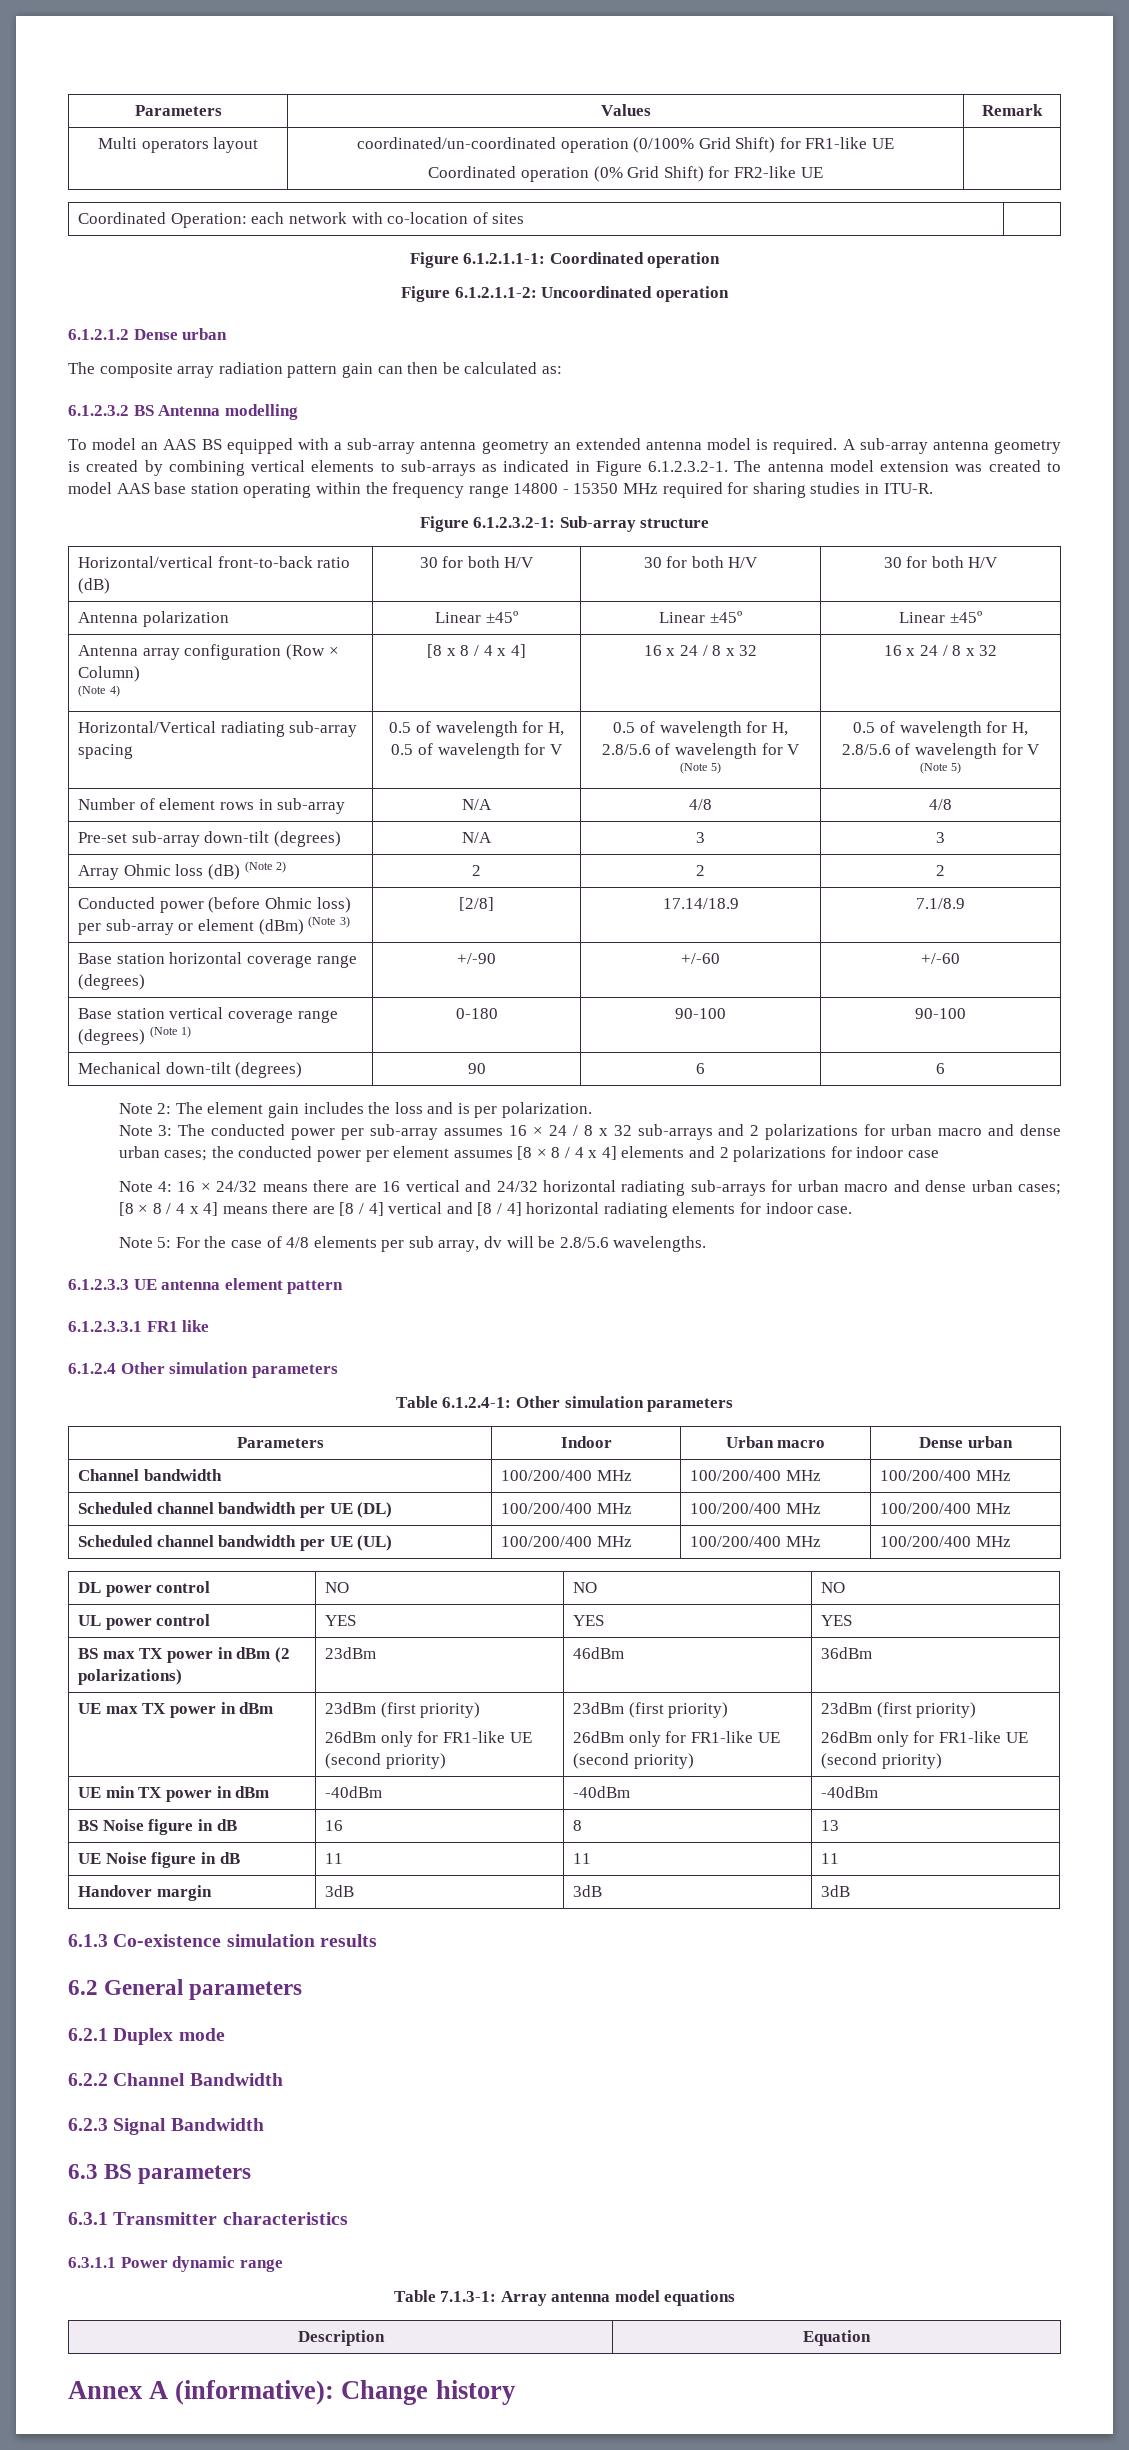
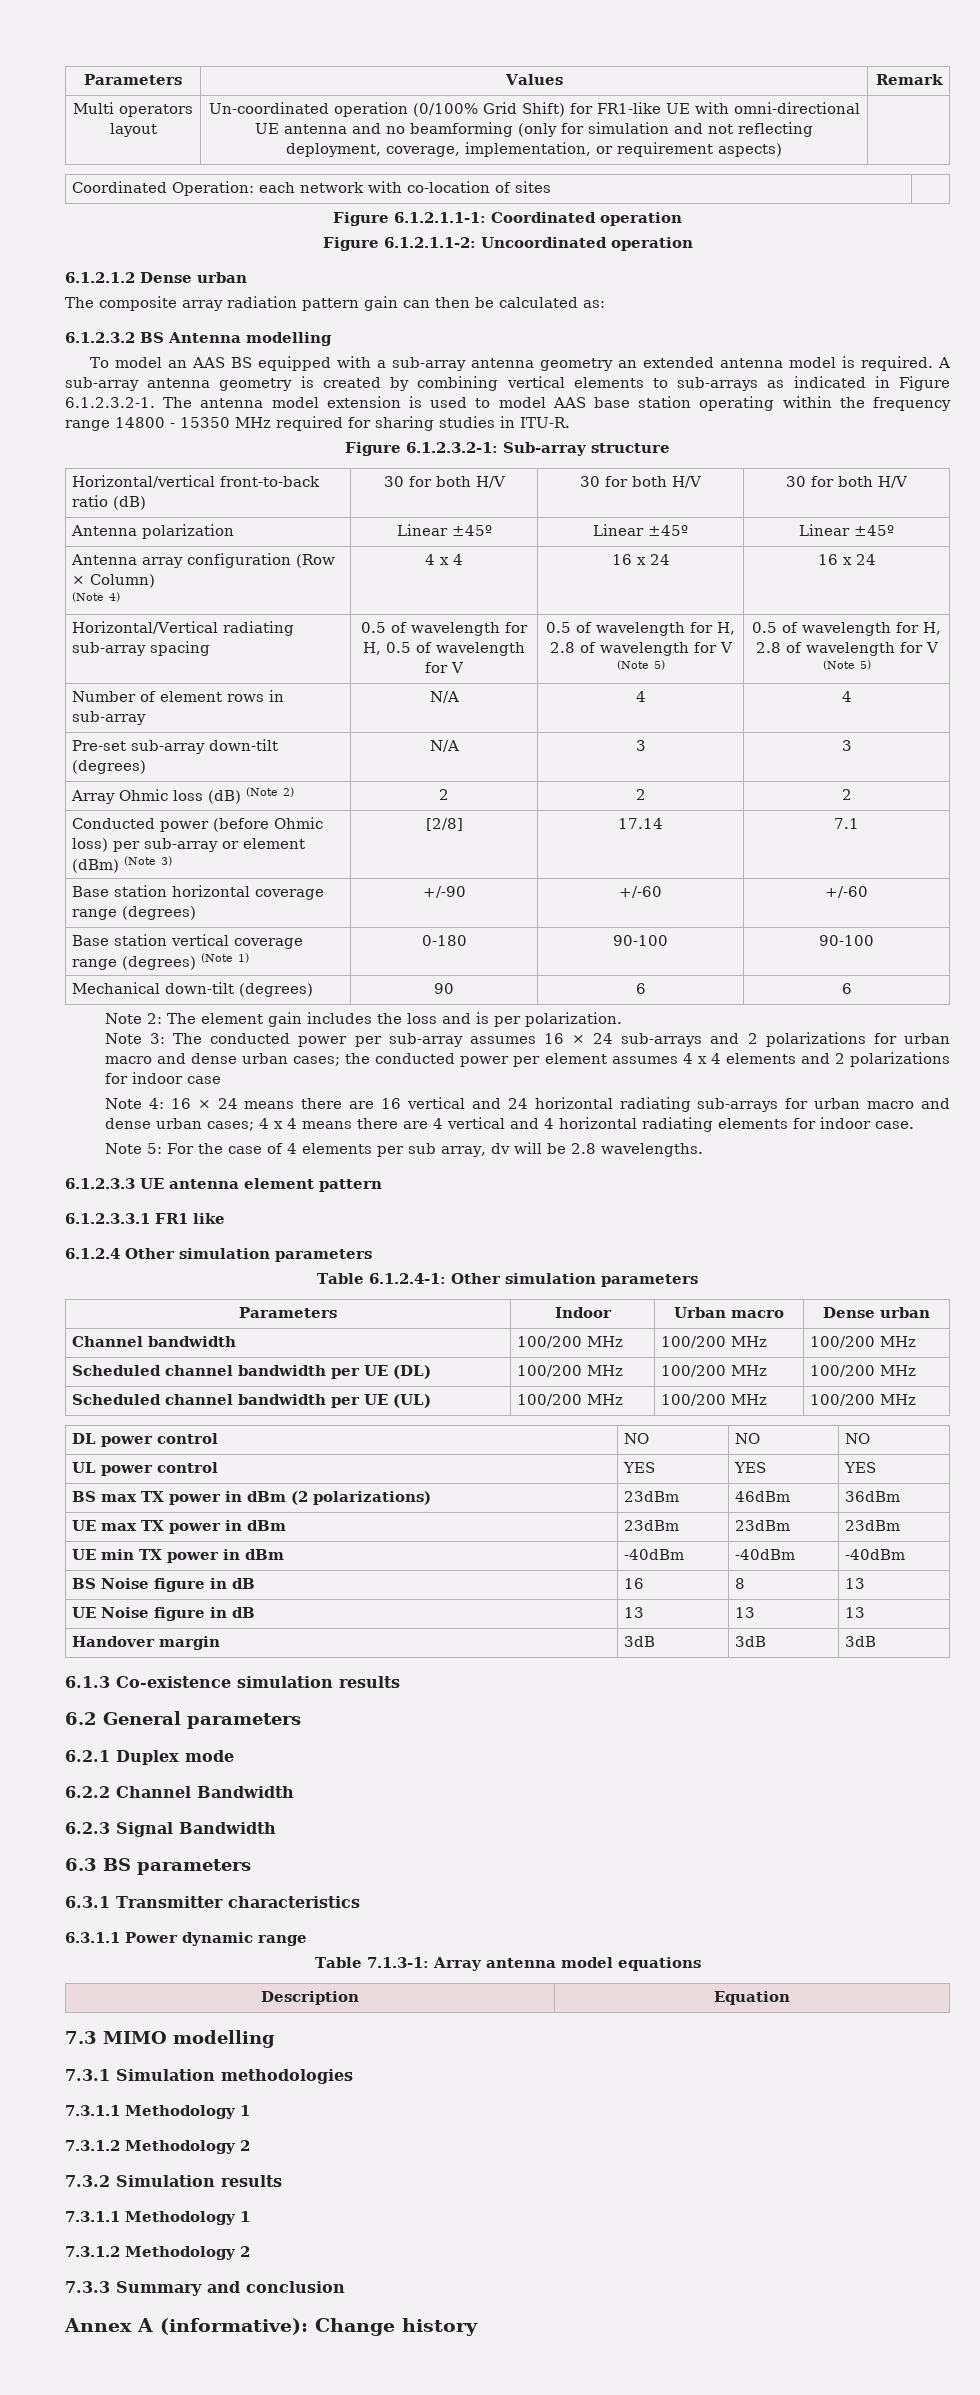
[356,137,556,149] coordinated/un-coordinated -> [208,102,329,114] Un-coordinated
[428,166,823,182] // Coordinated operation (0% Grid Shift) for FR2-like UE -> [694,102,860,114] [254,122,813,137] [286,142,782,157] with omni-directional UE antenna and no beamforming (only for simulation and not reflecting deployment, coverage, implementation, or requirement aspects)
[955,460,1041,472] was created -> [409,396,468,408] is used
[427,644,526,658] [643,645,758,656] [883,645,998,656] [8 x 8 / 4 x 4] | 16 x 24 / 8 x 32 | 16 x 24 / 8 x 32 -> [425,554,463,565] [611,554,670,565] [817,554,876,565] 4 x 4 | 16 x 24 | 16 x 24
[601,744,651,755] 2.8/5.6 -> [549,642,575,653] 2.8
[841,744,891,755] 2.8/5.6 -> [755,642,781,653] 2.8
[689,799,712,810] [929,799,952,810] 4/8 | 4/8 -> [635,691,646,702] [841,691,852,702] 4 | 4
[662,898,739,909] [916,898,965,909] 17.14/18.9 | 7.1/8.9 -> [618,818,663,829] [834,818,859,829] 17.14 | 7.1
[572,1125,632,1136] / 8 x 32 -> (614, 1038) none
[517,1146,617,1160] [8 × 8 / 4 x 4] -> [682,1053,721,1064] 4 x 4
[216,1181,258,1192] 24/32 -> [217,1098,238,1109] 24
[496,1181,538,1192] 24/32 -> [507,1098,528,1109] 24
[118,1202,522,1216] [8 × 8 / 4 x 4] means there are [8 / 4] vertical and [8 / 4] -> [258,1117,554,1129] 4 x 4 means there are 4 vertical and 4
[286,1237,310,1248] 4/8 -> [286,1143,297,1154] 4
[559,1237,609,1248] 2.8/5.6 -> [570,1143,596,1154] 2.8
[501,1470,632,1481] [690,1470,821,1481] [880,1470,972,1481] 100/200/400 MHz | 100/200/400 MHz | 100/200/400 -> [517,1336,624,1348] [661,1336,768,1348] [810,1336,876,1348] 100/200 MHz | 100/200 MHz | 100/200
[501,1503,632,1514] [690,1503,821,1514] [880,1503,972,1514] 100/200/400 MHz | 100/200/400 MHz | 100/200/400 -> [517,1365,624,1377] [661,1365,768,1377] [810,1365,876,1377] 100/200 MHz | 100/200 MHz | 100/200
[501,1536,632,1547] [690,1536,821,1547] [880,1536,972,1547] 100/200/400 MHz | 100/200/400 MHz | 100/200/400 -> [517,1394,624,1406] [661,1394,768,1406] [810,1394,876,1406] 100/200 MHz | 100/200 MHz | 100/200
[380,1702,481,1718] [325,1731,532,1747] [325,1753,446,1769] [573,1702,729,1718] [573,1731,780,1747] [573,1753,694,1769] [821,1702,977,1718] [821,1731,1028,1747] [821,1753,942,1769] (first priority) // 26dBm only for FR1-like UE (second priority) | 23dBm (first priority) // 26dBm only for FR1-like UE (second priority) | 23dBm (first priority) // 26dBm only for FR1-like UE (second priority) -> [735,1520,791,1531] [845,1520,901,1531] | 23dBm | 23dBm
[325,1853,344,1864] [573,1853,592,1864] [821,1853,840,1864] 11 | 11 | 11 -> [624,1607,645,1618] [735,1607,756,1618] [845,1607,866,1618] 13 | 13 | 13
(871, 2338) none -> [65,2030,275,2048] [65,2069,353,2084] [65,2105,250,2119] [65,2140,250,2154] [65,2175,282,2187] [65,2211,250,2225] [65,2246,250,2260] [65,2281,345,2296] // 7.3 MIMO modelling // 7.3.1 Simulation methodologies // 7.3.1.1 Methodology 1 // 7.3.1.2 Methodology 2 // 7.3.2 Simulation results // 7.3.1.1 Methodology 1 // 7.3.1.2 Methodology 2 // 7.3.3 Summary and conclusion

